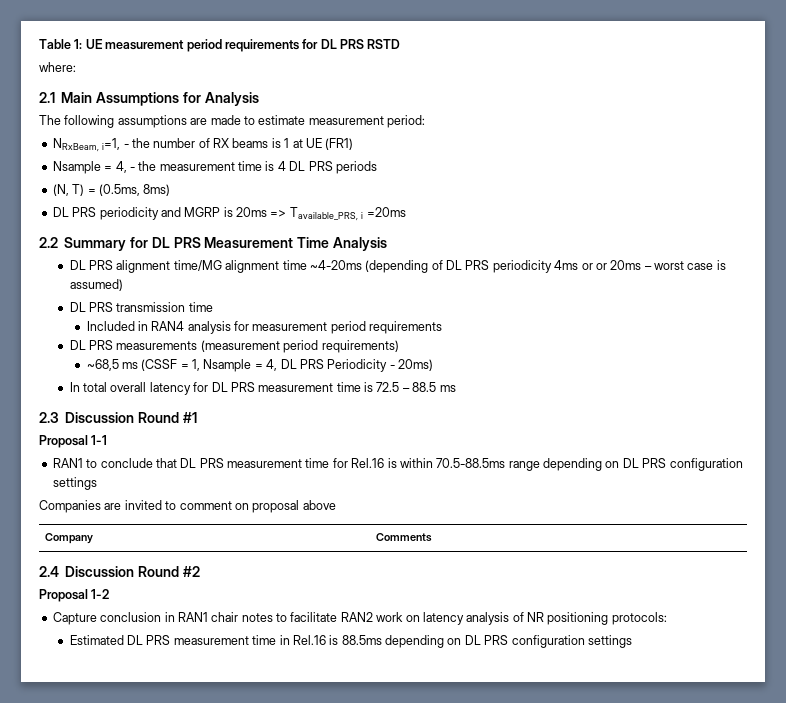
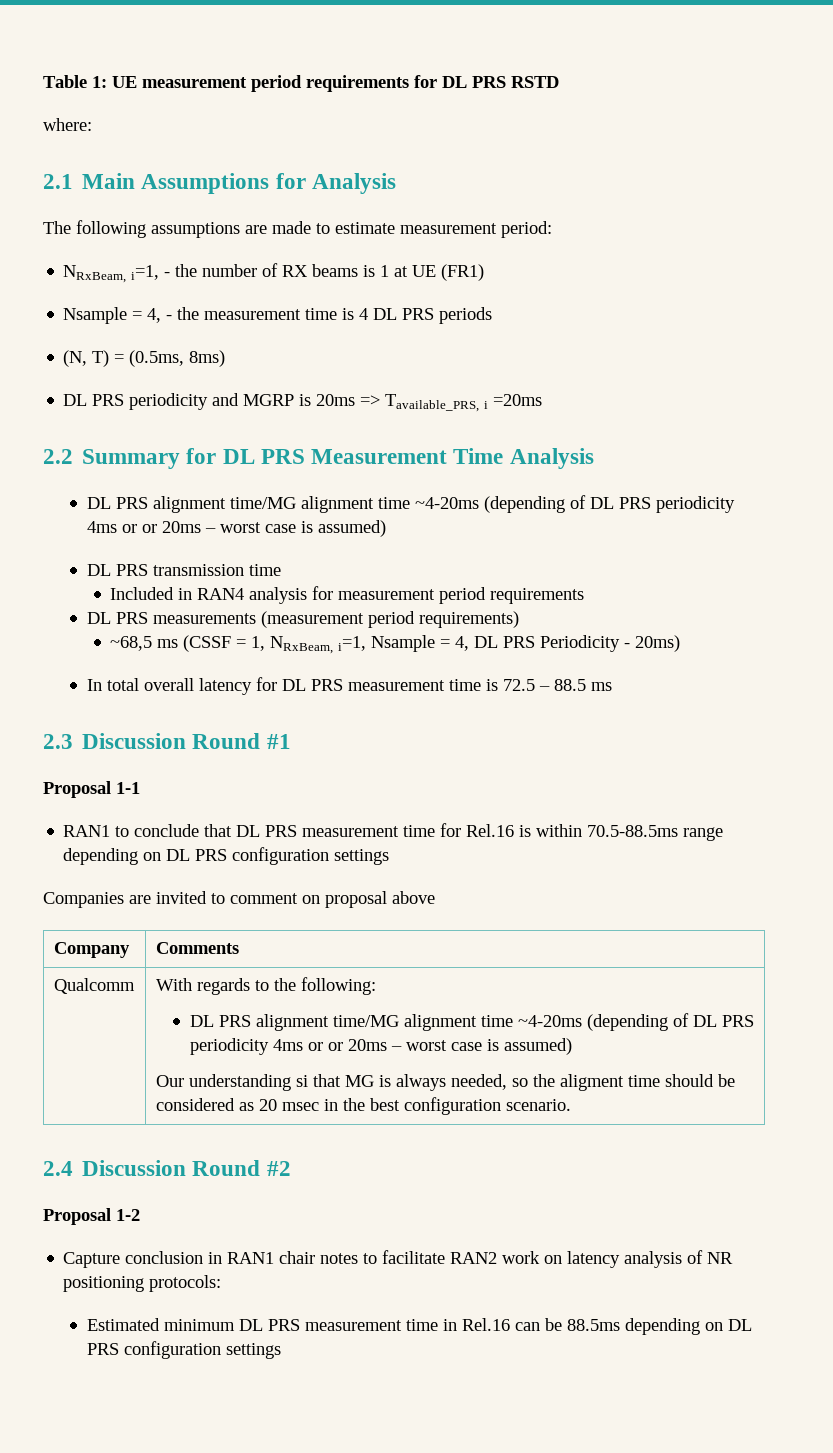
(201, 365) none -> [270,636,367,654] NRxBeam, i=1,
(432, 537) none -> [53,978,135,994] [155,977,376,995] [190,1013,755,1031] [190,1038,573,1055] [155,1074,735,1091] [155,1097,571,1115] // Qualcomm | With regards to the following: // DL PRS alignment time/MG alignment time ~4-20ms (depending of DL PRS periodicity 4ms or or 20ms – worst case is assumed) // Our understanding si that MG is always needed, so the aligment time should be considered as 20 msec in the best configuration scenario.
(124, 640) none -> [163,1319,235,1331] minimum
[329,635,339,645] is -> [514,1318,562,1331] can be

